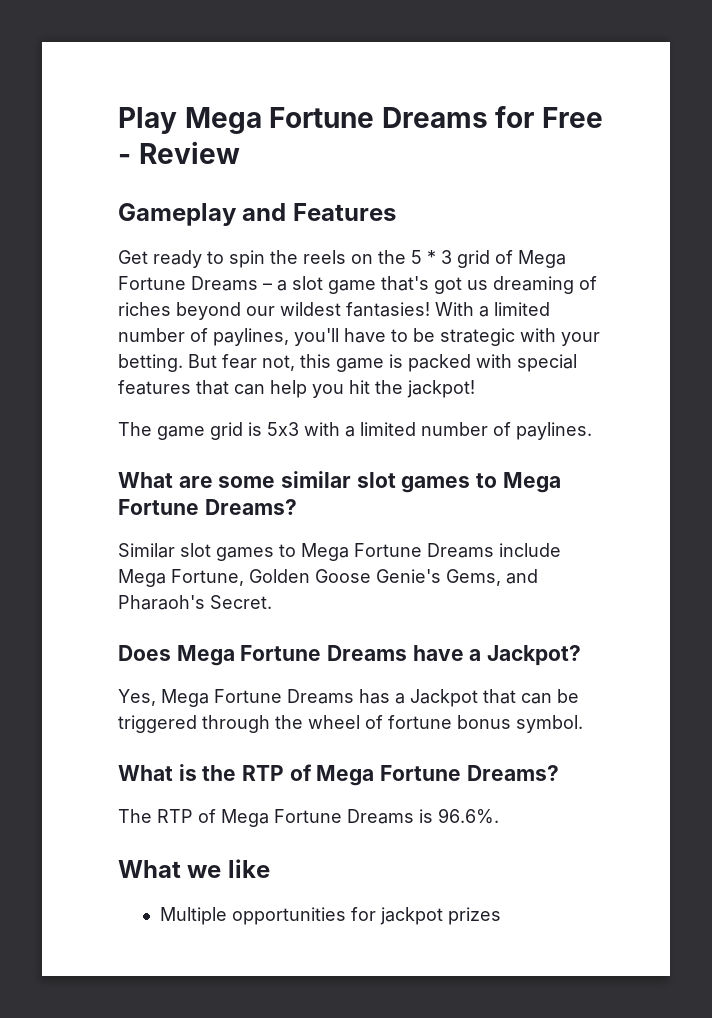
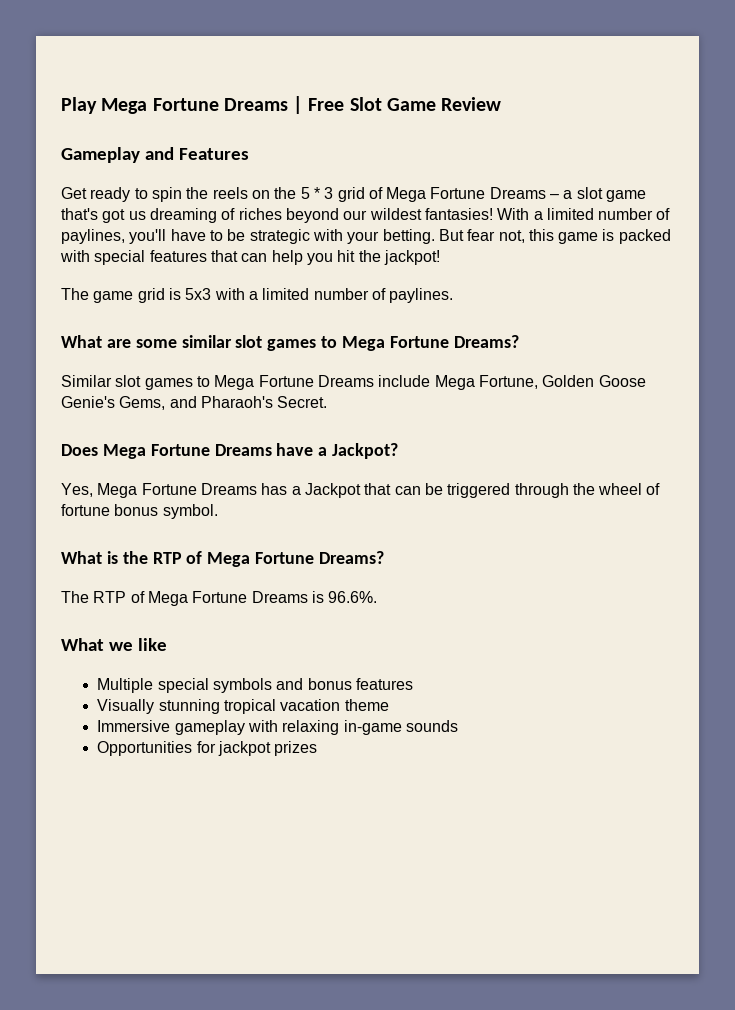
[495,106,603,128] [118,154,131,164] for Free - -> [293,96,436,114] | Free Slot Game
[231,907,346,925] opportunities -> [157,678,413,693] [97,699,389,714] [97,720,458,735] [97,741,193,756] special symbols and bonus features // Visually stunning tropical vacation theme // Immersive gameplay with relaxing in-game sounds // Opportunities

